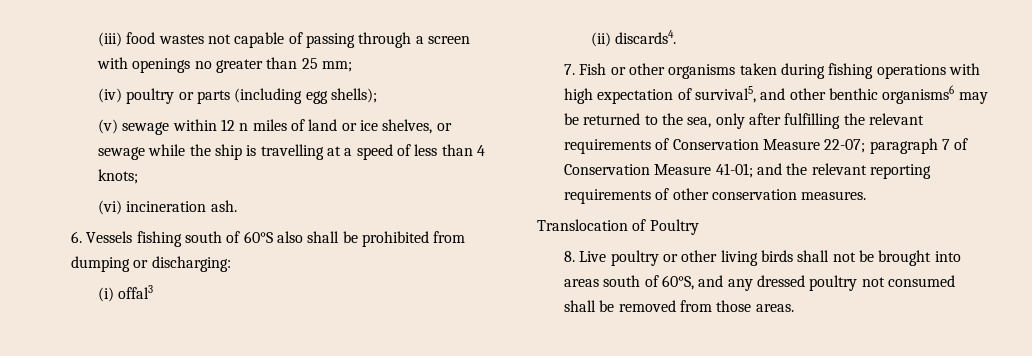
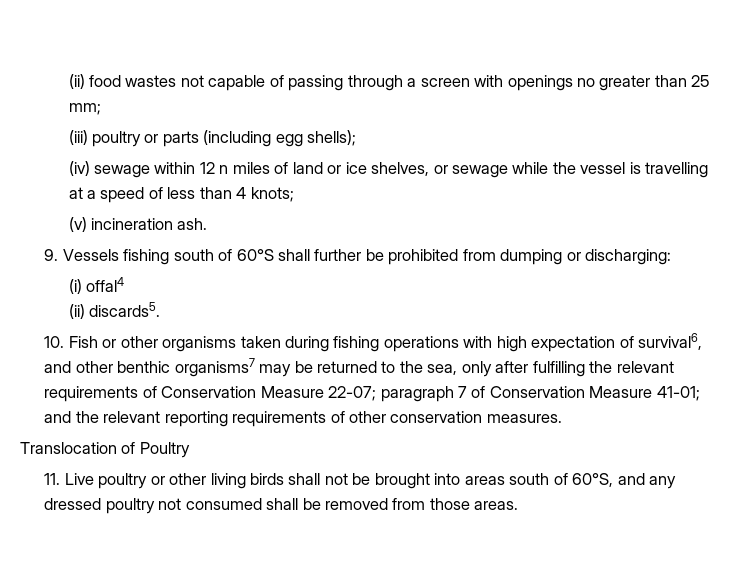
[98,32,123,47] (iii) -> [68,74,85,89] (ii)
[98,88,123,103] (iv) -> [68,130,88,145] (iii)
[98,119,119,134] (v) -> [68,161,90,176] (iv)
[214,144,242,160] ship -> [580,162,626,174] vessel
[98,200,123,215] (vi) -> [68,217,87,232] (v)
[71,231,83,243] 6. -> [44,249,59,261] 9.
[276,231,340,243] also shall -> [277,249,362,261] shall further
[118,285,154,299] [591,30,677,47] [564,64,576,75] offal3 // (ii) discards4. // 7. -> [85,277,124,292] [68,302,160,319] [44,336,65,348] offal4 // (ii) discards5. // 10.
[694,86,756,103] survival5, -> [638,333,703,350] survival6,
[882,85,955,104] organisms6 -> [174,358,255,377] organisms7
[564,251,576,262] 8. -> [44,473,61,485] 11.

